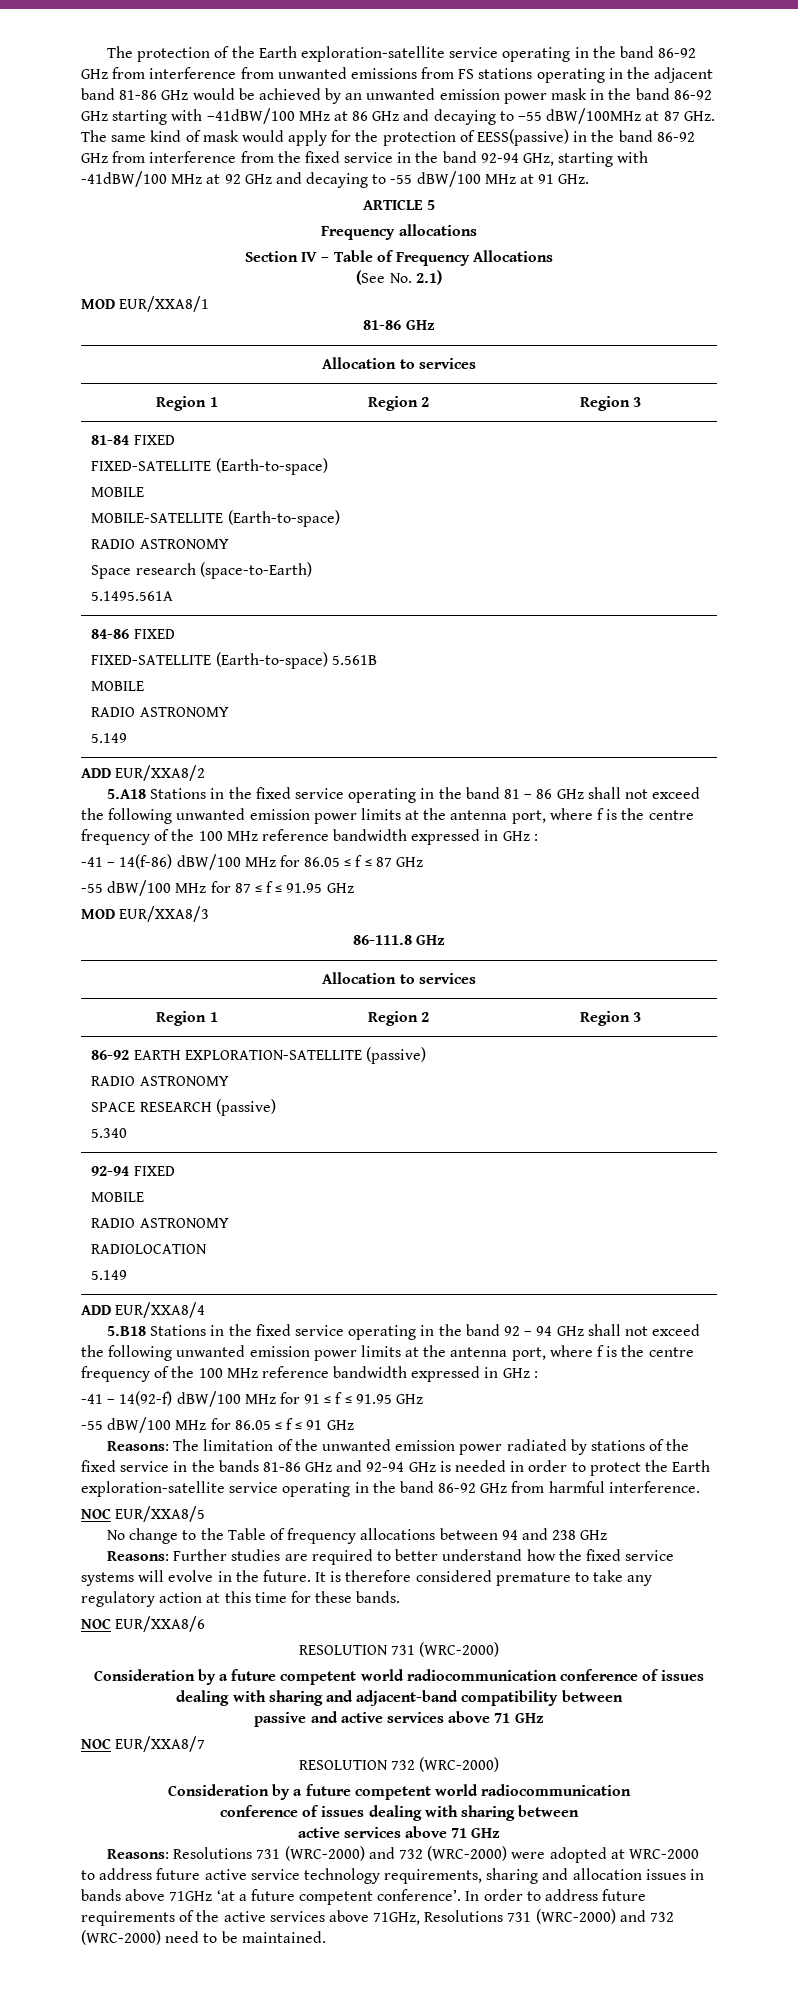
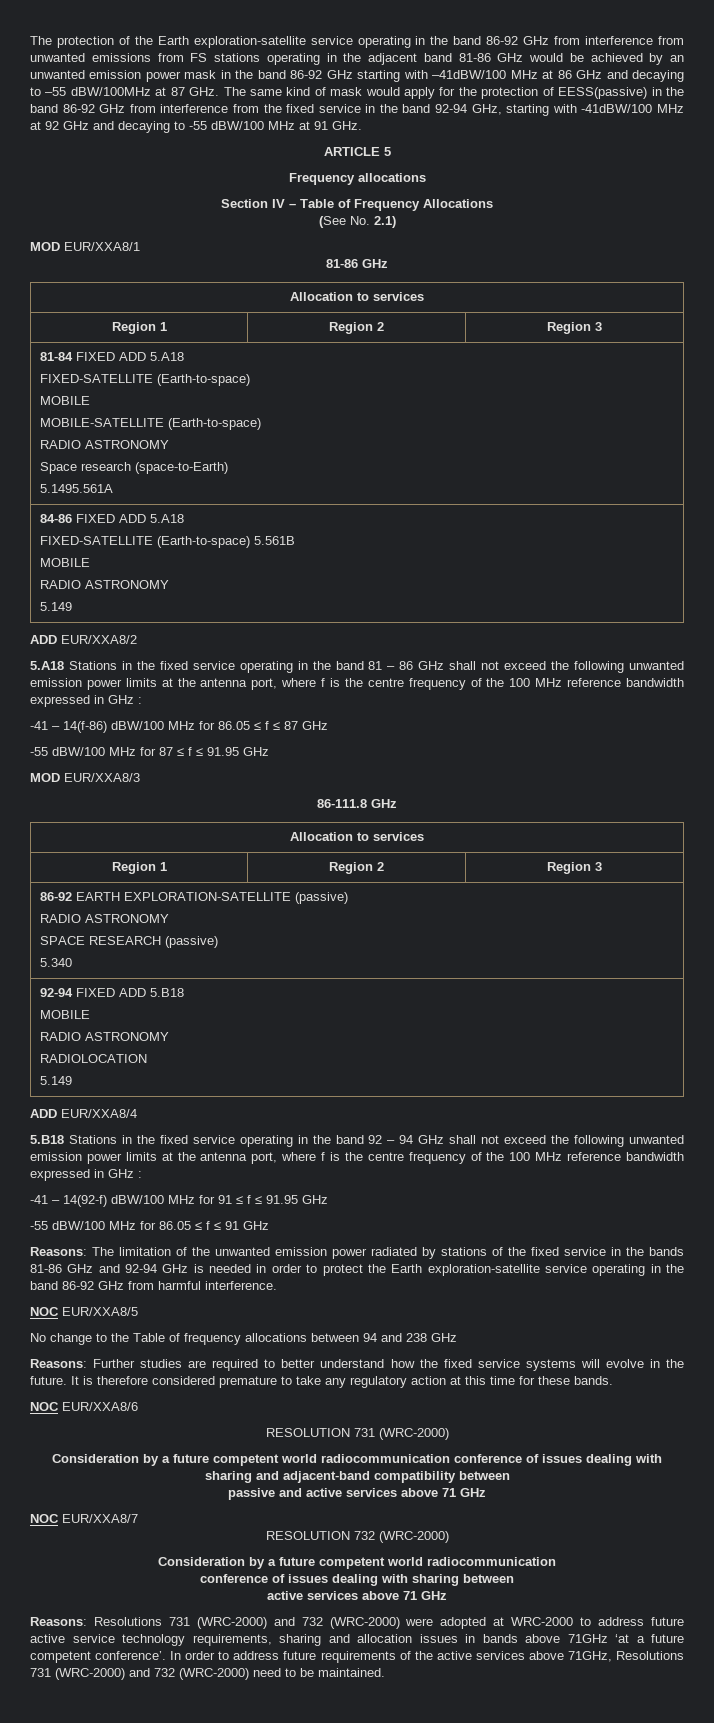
(175, 440) none -> [118,352,184,361] ADD 5.A18
(175, 634) none -> [118,514,184,523] ADD 5.A18
(175, 1171) none -> [118,988,184,997] ADD 5.B18

